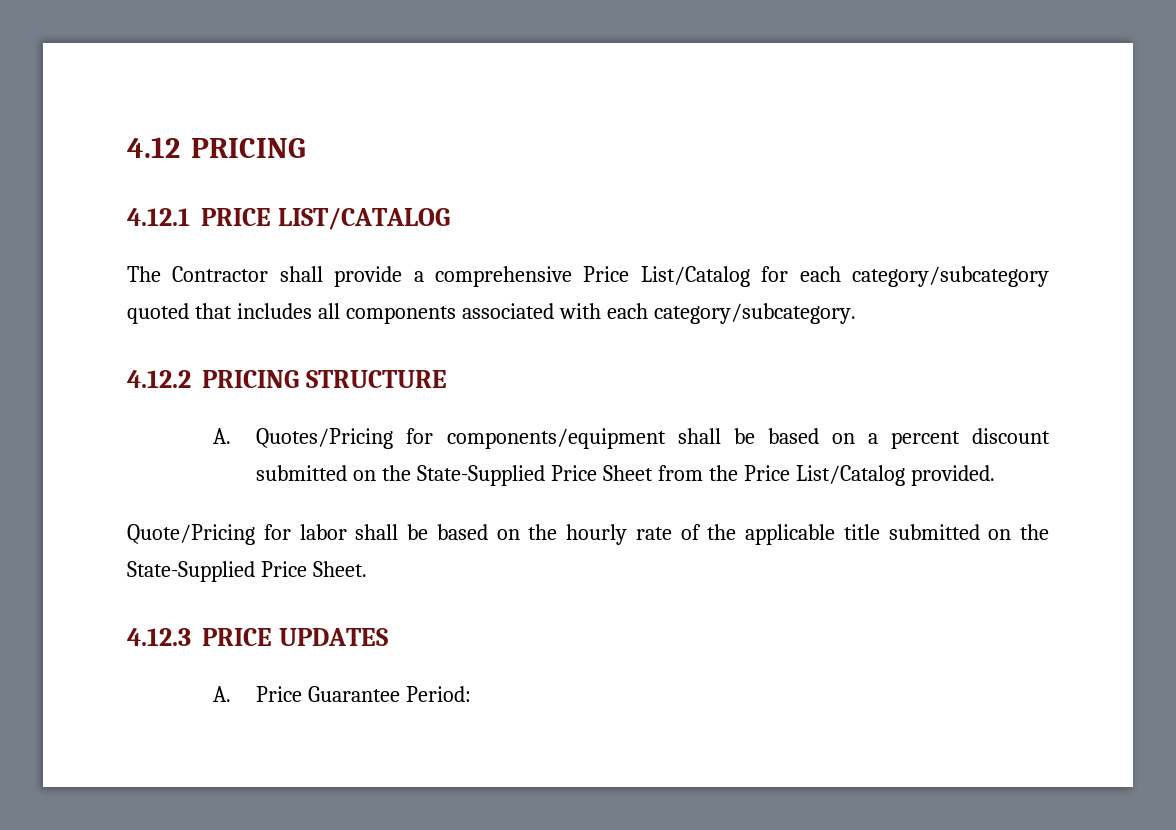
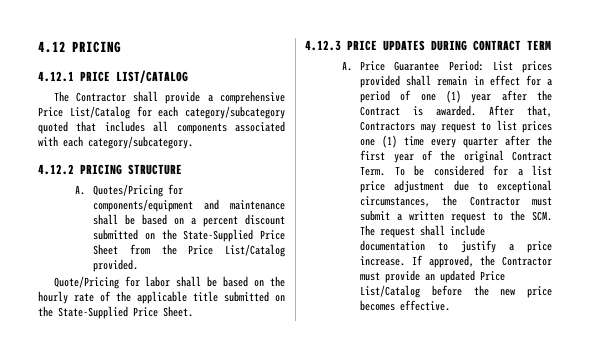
(666, 438) none -> [204,199,285,210] and maintenance
(388, 637) none -> [430,40,551,51] DURING CONTRACT TERM
(472, 694) none -> [492,61,552,73] [360,75,552,88] [360,90,552,103] [360,105,552,117] [360,120,552,133] [360,135,552,148] [360,150,552,163] [360,165,552,176] [360,180,552,193] [360,195,552,207] [360,210,552,223] [360,225,486,238] [360,240,552,253] [360,255,552,268] [360,270,506,283] [360,285,552,298] [360,300,451,311] List prices provided shall remain in effect for a period of one (1) year after the Contract is awarded. After that, Contractors may request to list prices one (1) time every quarter after the first year of the original Contract Term. To be considered for a list price adjustment due to exceptional circumstances, the Contractor must submit a written request to the SCM. The request shall include documentation to justify a price increase. If approved, the Contractor must provide an updated Price List/Catalog before the new price becomes effective.

